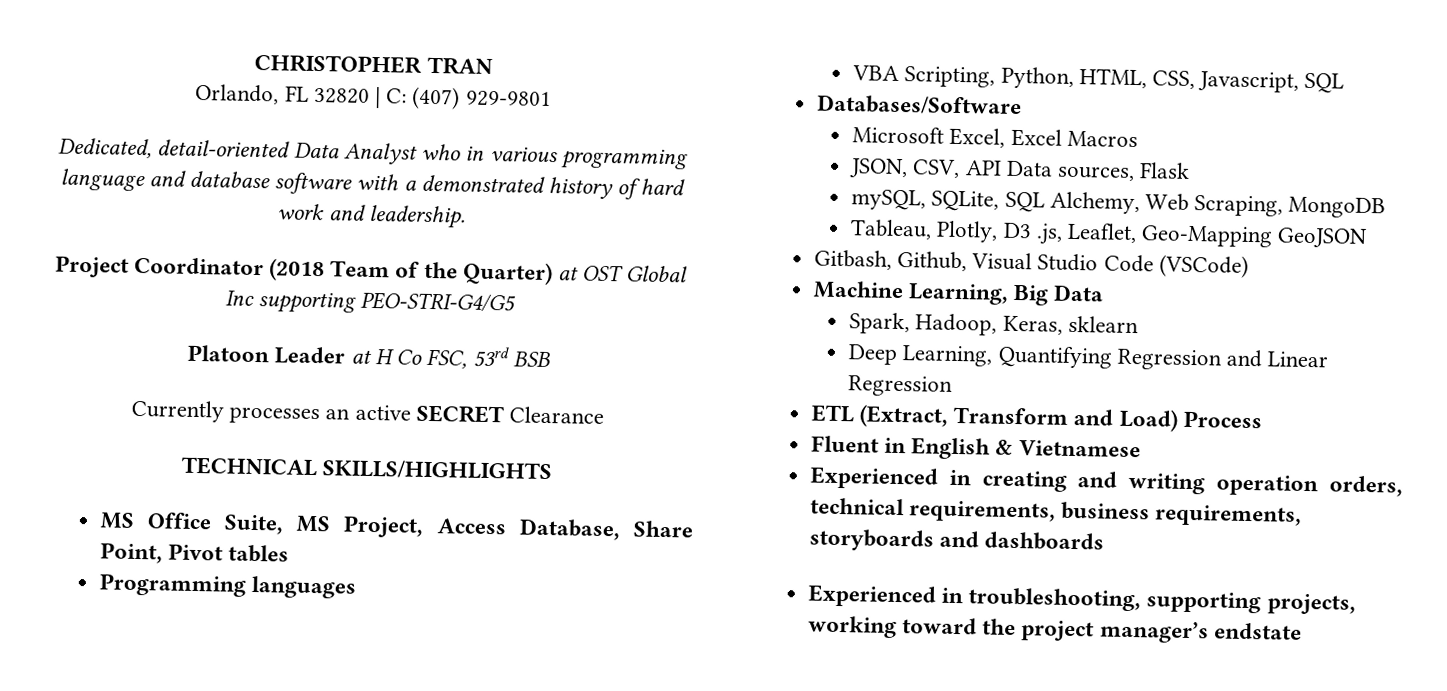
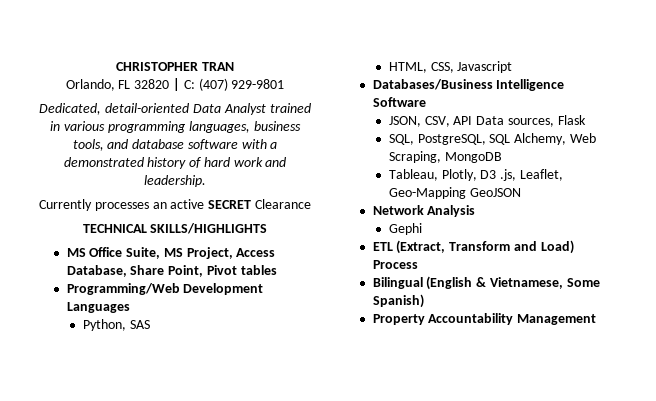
[421,143,462,161] who -> [269,103,311,113] trained
[59,168,145,192] language -> [188,121,301,133] [72,139,104,151] languages, business tools,
[54,255,689,286] [224,290,517,314] [187,344,550,369] // Project Coordinator (2018 Team of the Quarter) at OST Global Inc supporting PEO-STRI-G4/G5 // Platoon Leader at H Co FSC, 53rd BSB -> (206, 181) none
[98,573,356,599] [852,65,1345,94] [816,94,1022,116] [852,126,1138,148] Programming languages // VBA Scripting, Python, HTML, CSS, Javascript, SQL // Databases/Software // Microsoft Excel, Excel Macros -> [66,283,264,295] [66,302,130,313] [82,319,150,331] [388,61,513,73] [372,79,565,91] [372,97,426,107] Programming/Web Development Languages // Python, SAS // HTML, CSS, Javascript // Databases/Business Intelligence Software
[851,189,1000,212] mySQL, SQLite, -> [388,134,486,145] SQL, PostgreSQL,
[813,249,1249,278] [812,280,1105,306] [849,312,1139,336] [848,344,1329,371] [848,375,954,397] Gitbash, Github, Visual Studio Code (VSCode) // Machine Learning, Big Data // Spark, Hadoop, Keras, sklearn // Deep Learning, Quantifying Regression and Linear Regression -> [372,205,476,217] [388,223,422,235] Network Analysis // Gephi
[810,435,1141,460] [809,466,1403,497] [809,497,1303,527] [808,528,1105,552] [807,584,1356,615] [807,615,1302,644] Fluent in English & Vietnamese // Experienced in creating and writing operation orders, technical requirements, business requirements, storyboards and dashboards // Experienced in troubleshooting, supporting projects, working toward the project manager’s endstate -> [372,276,600,290] [372,294,424,308] [372,313,597,325] Bilingual (English & Vietnamese, Some Spanish) // Property Accountability Management

